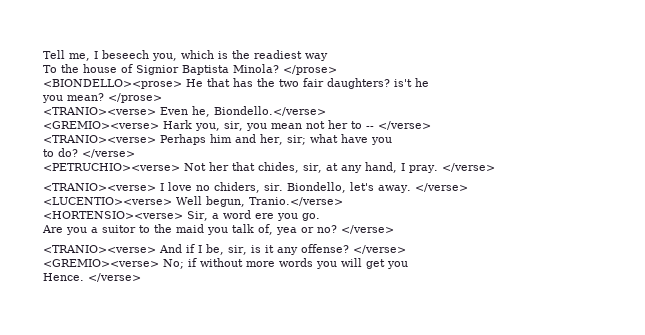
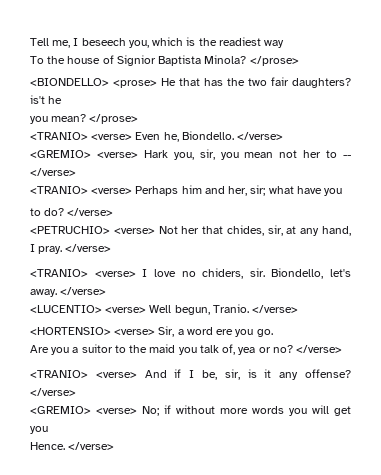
[43,79,182,89] <BIONDELLO><prose> -> [30,78,157,88] <BIONDELLO> <prose>
[43,106,326,117] [43,121,159,129] <TRANIO><verse> Even he, Biondello.</verse> // <GREMIO><verse> -> [30,131,284,142] [30,150,138,158] <TRANIO> <verse> Even he, Biondello. </verse> // <GREMIO> <verse>
[43,135,156,143] <TRANIO><verse> -> [30,186,133,194] <TRANIO> <verse>
[43,163,180,171] <PETRUCHIO><verse> -> [30,226,155,234] <PETRUCHIO> <verse>
[43,183,156,191] <TRANIO><verse> -> [30,269,136,277] <TRANIO> <verse>
[43,196,343,207] [43,211,183,219] <LUCENTIO><verse> Well begun, Tranio.</verse> // <HORTENSIO><verse> -> [30,304,299,315] [30,327,156,335] <LUCENTIO> <verse> Well begun, Tranio. </verse> // <HORTENSIO> <verse>
[43,245,156,253] <TRANIO><verse> -> [30,370,137,378] <TRANIO> <verse>
[43,259,159,267] <GREMIO><verse> -> [30,406,137,414] <GREMIO> <verse>

